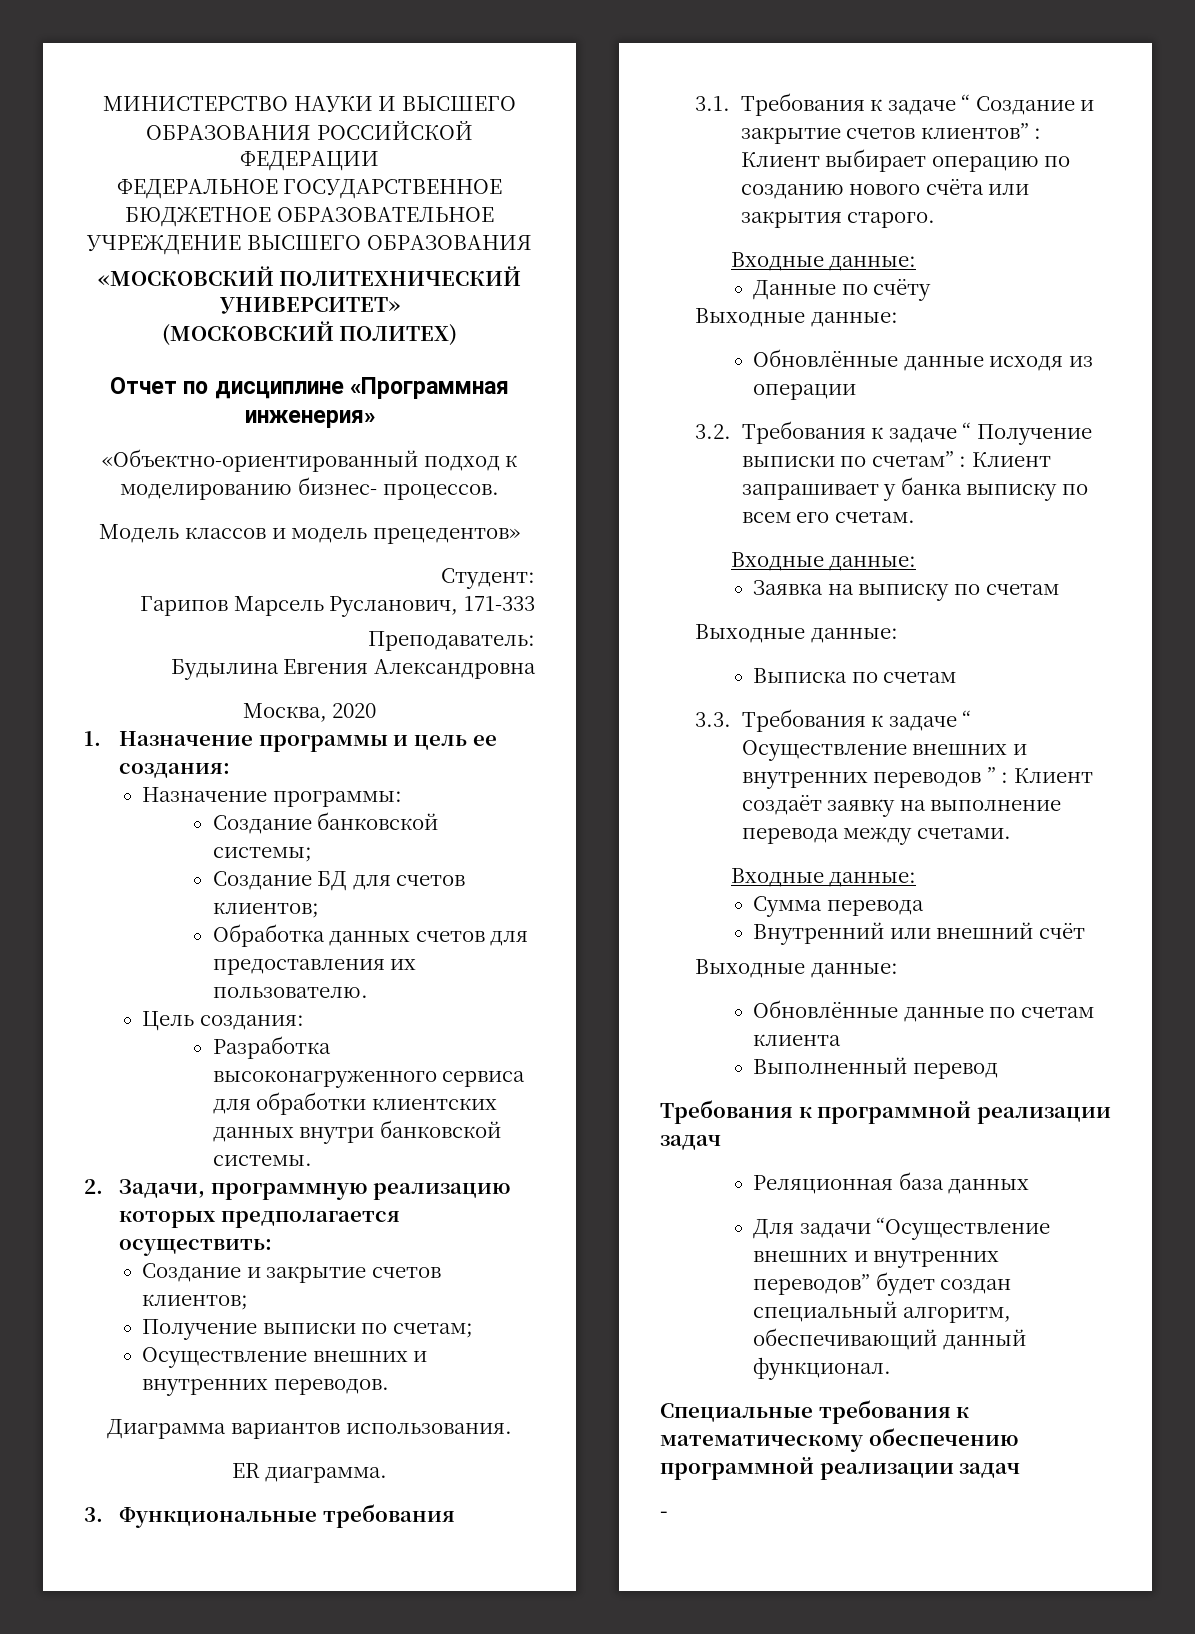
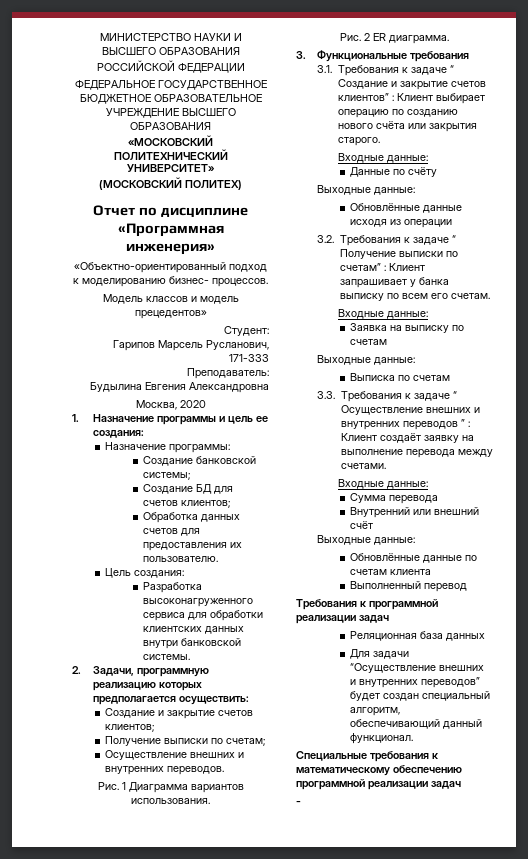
(389, 1387) none -> [97,782,126,790] Рис. 1
(512, 1428) none -> [340,33,370,41] Рис. 2

